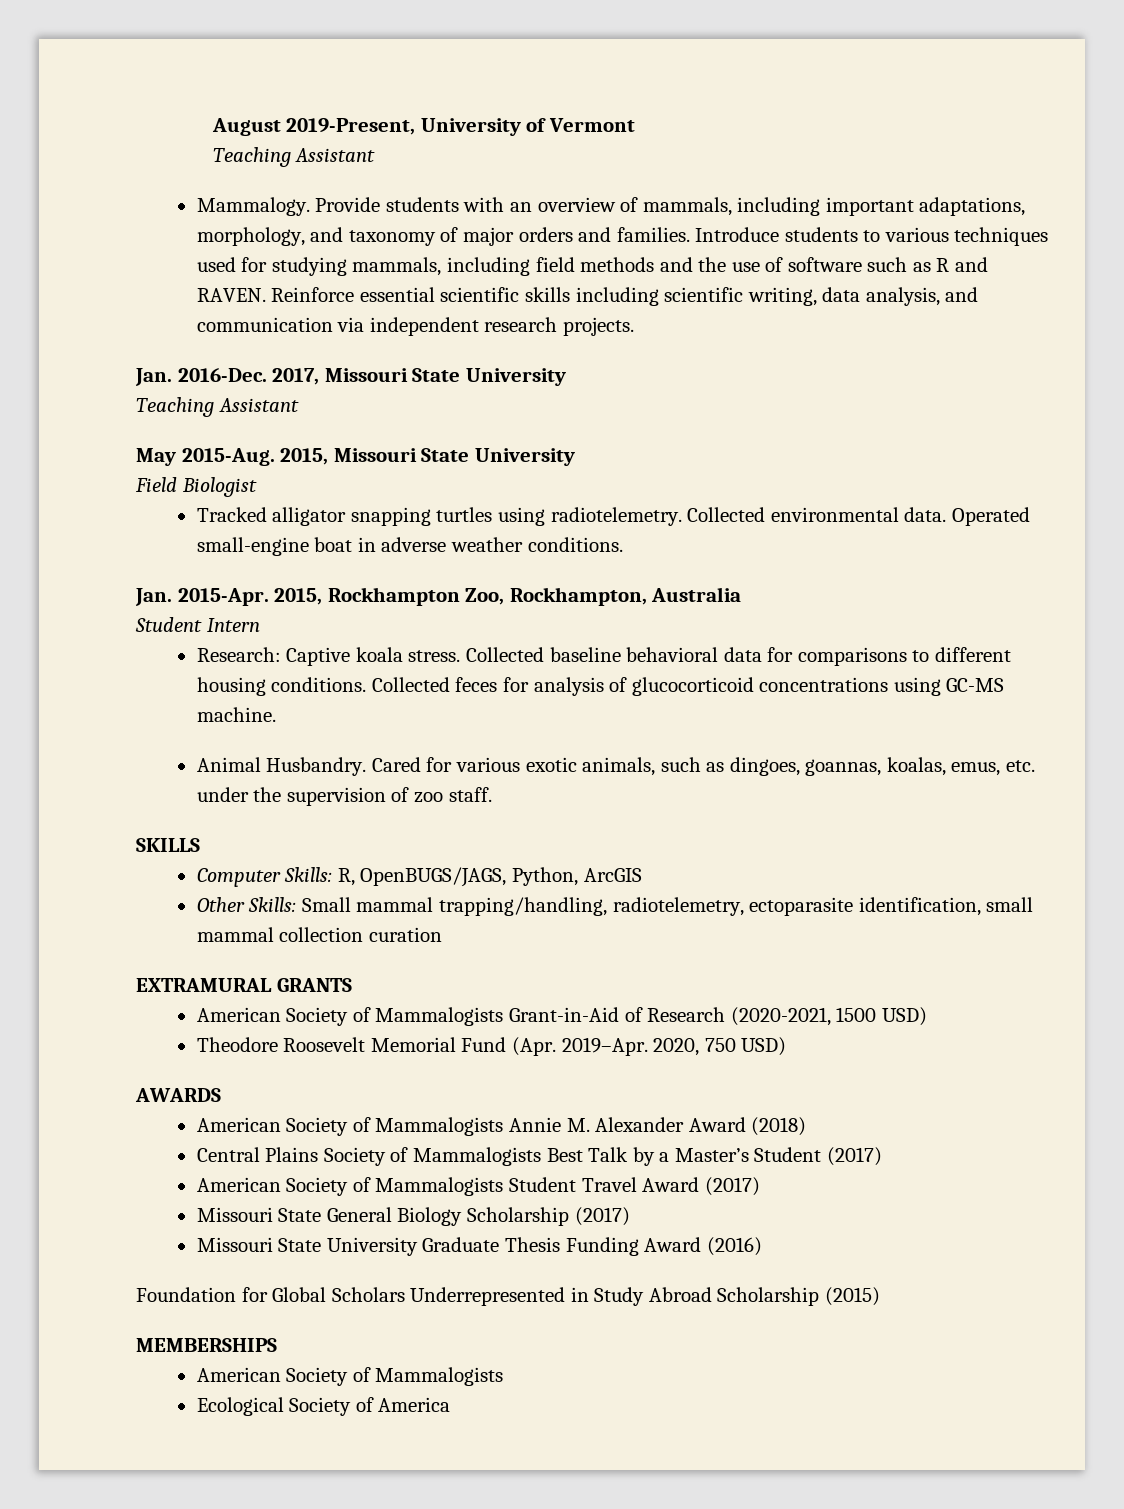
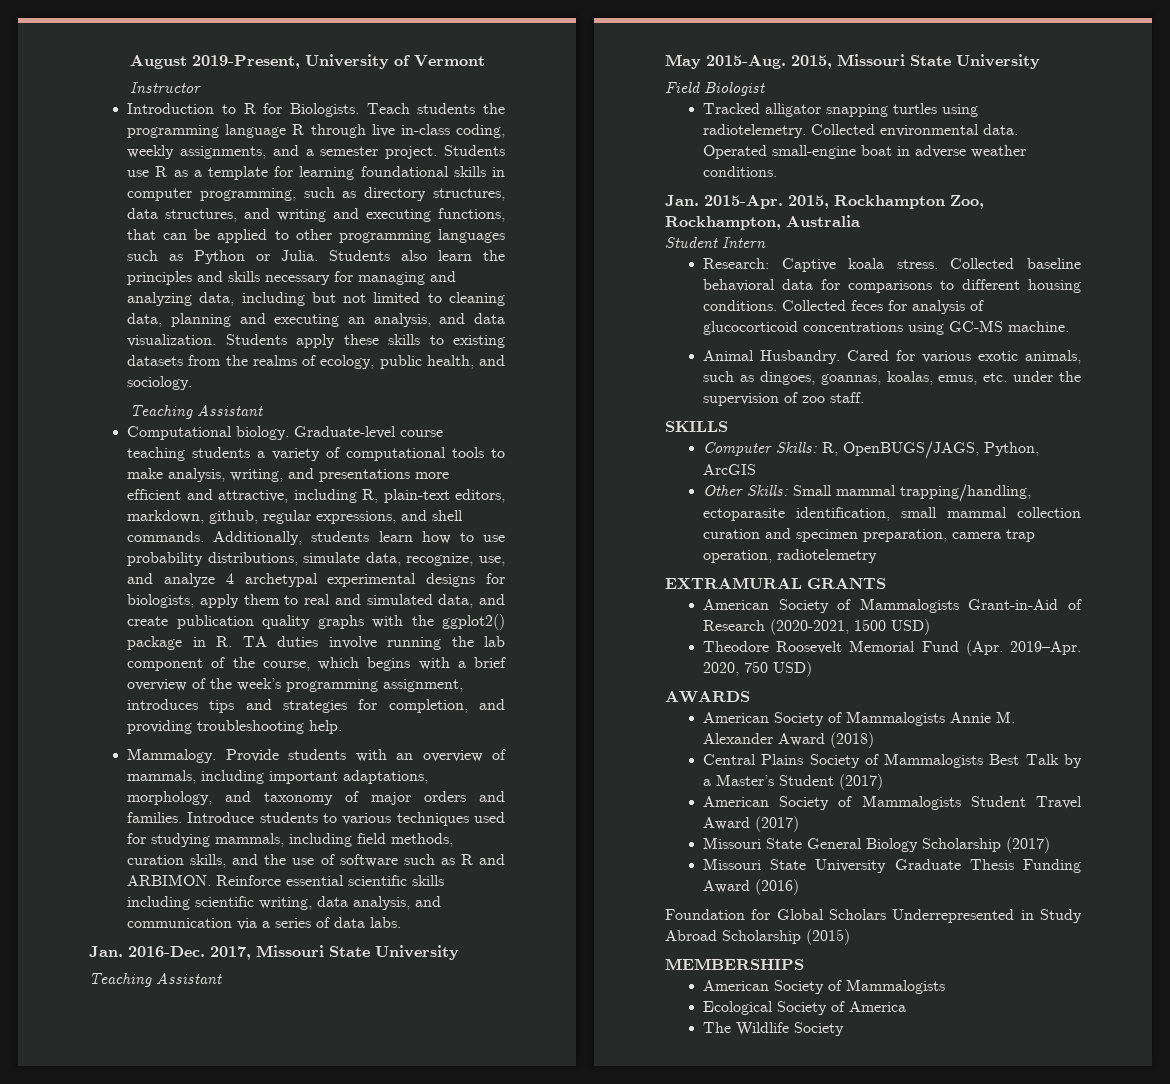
[212,147,376,167] Teaching Assistant -> [130,82,202,93] [127,103,506,117] [127,124,506,138] [127,145,505,159] [127,166,505,180] [127,187,505,201] [127,208,505,222] [127,229,505,243] [127,250,505,264] [127,271,457,285] [127,292,505,306] [127,313,506,327] [127,334,506,348] [127,355,505,369] [127,376,193,390] [130,404,264,419] [127,426,444,440] [127,447,505,461] [127,468,450,482] [127,489,506,503] [127,510,464,524] [127,531,506,545] [127,552,505,566] [127,573,505,587] [127,594,505,608] [127,614,506,630] [127,636,505,650] [127,657,506,671] [127,678,464,692] [127,699,505,713] [127,720,343,734] Instructor // Introduction to R for Biologists. Teach students the programming language R through live in-class coding, weekly assignments, and a semester project. Students use R as a template for learning foundational skills in computer programming, such as directory structures, data structures, and writing and executing functions, that can be applied to other programming languages such as Python or Julia. Students also learn the principles and skills necessary for managing and analyzing data, including but not limited to cleaning data, planning and executing an analysis, and data visualization. Students apply these skills to existing datasets from the realms of ecology, public health, and sociology. // Teaching Assistant // Computational biology. Graduate-level course teaching students a variety of computational tools to make analysis, writing, and presentations more efficient and attractive, including R, plain-text editors, markdown, github, regular expressions, and shell commands. Additionally, students learn how to use probability distributions, simulate data, recognize, use, and analyze 4 archetypal experimental designs for biologists, apply them to real and simulated data, and create publication quality graphs with the ggplot2() package in R. TA duties involve running the lab component of the course, which begins with a brief overview of the week’s programming assignment, introduces tips and strategies for completion, and providing troubleshooting help.
[580,257,655,272] methods -> [391,833,454,847] [127,854,227,868] methods, curation skills,
[196,288,266,302] RAVEN. -> [127,874,212,886] ARBIMON.
[369,317,635,336] independent research projects. -> [262,917,402,928] a series of data labs.
[612,897,744,916] radiotelemetry, -> (1032, 493) none
(442, 934) none -> [765,528,1036,542] [703,549,878,563] and specimen preparation, camera trap operation, radiotelemetry
(451, 1404) none -> [703,1022,845,1036] // The Wildlife Society

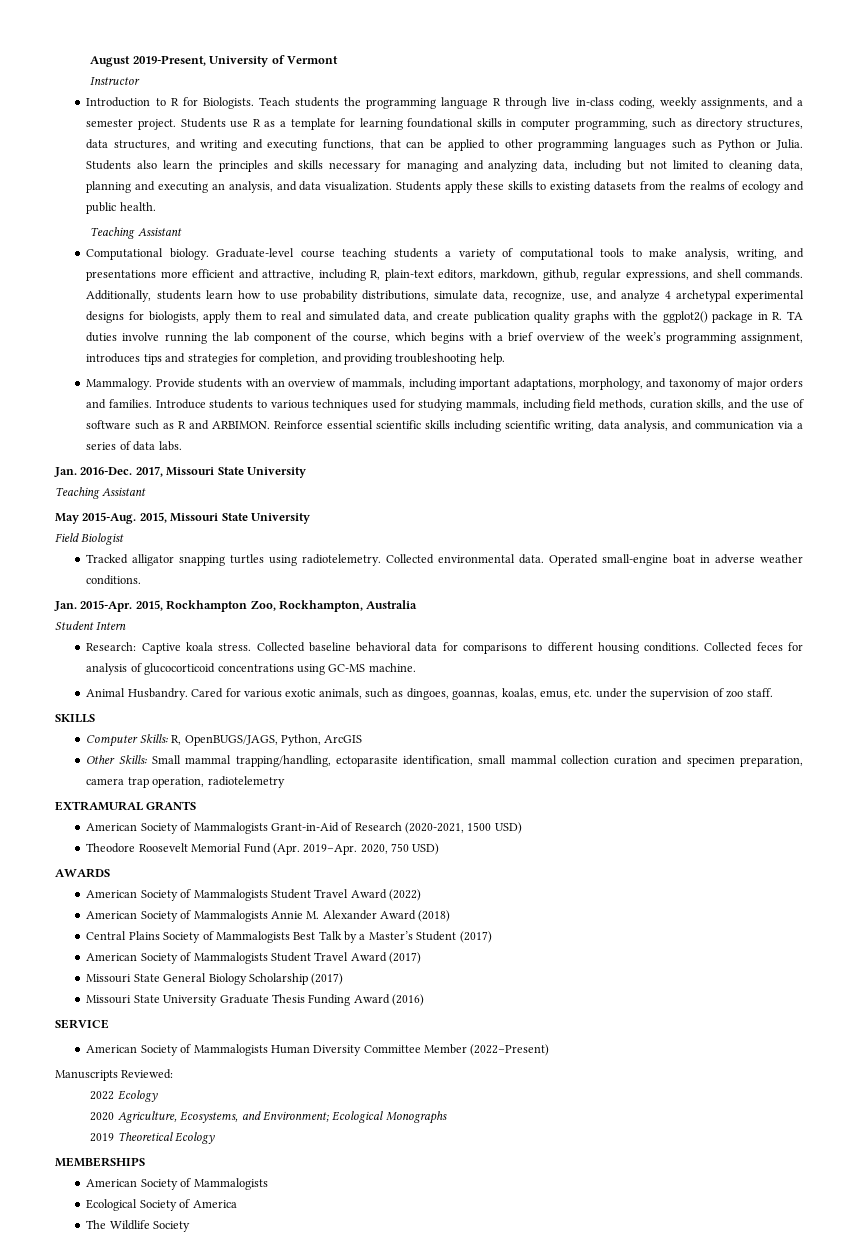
[320,355,505,369] [127,376,193,390] ecology, public health, and sociology. -> [742,181,805,193] [86,202,156,214] ecology and public health.
(750, 697) none -> [86,889,422,901] // American Society of Mammalogists Student Travel Award (2022)
[665,909,1082,923] [665,929,850,945] Foundation for Global Scholars Underrepresented in Study Abroad Scholarship (2015) -> [55,1019,109,1029] [86,1044,550,1056] [55,1069,174,1081] [90,1090,158,1102] [90,1111,447,1124] [90,1132,216,1144] SERVICE // American Society of Mammalogists Human Diversity Committee Member (2022–Present) // Manuscripts Reviewed: // 2022 Ecology // 2020 Agriculture, Ecosystems, and Environment; Ecological Monographs // 2019 Theoretical Ecology

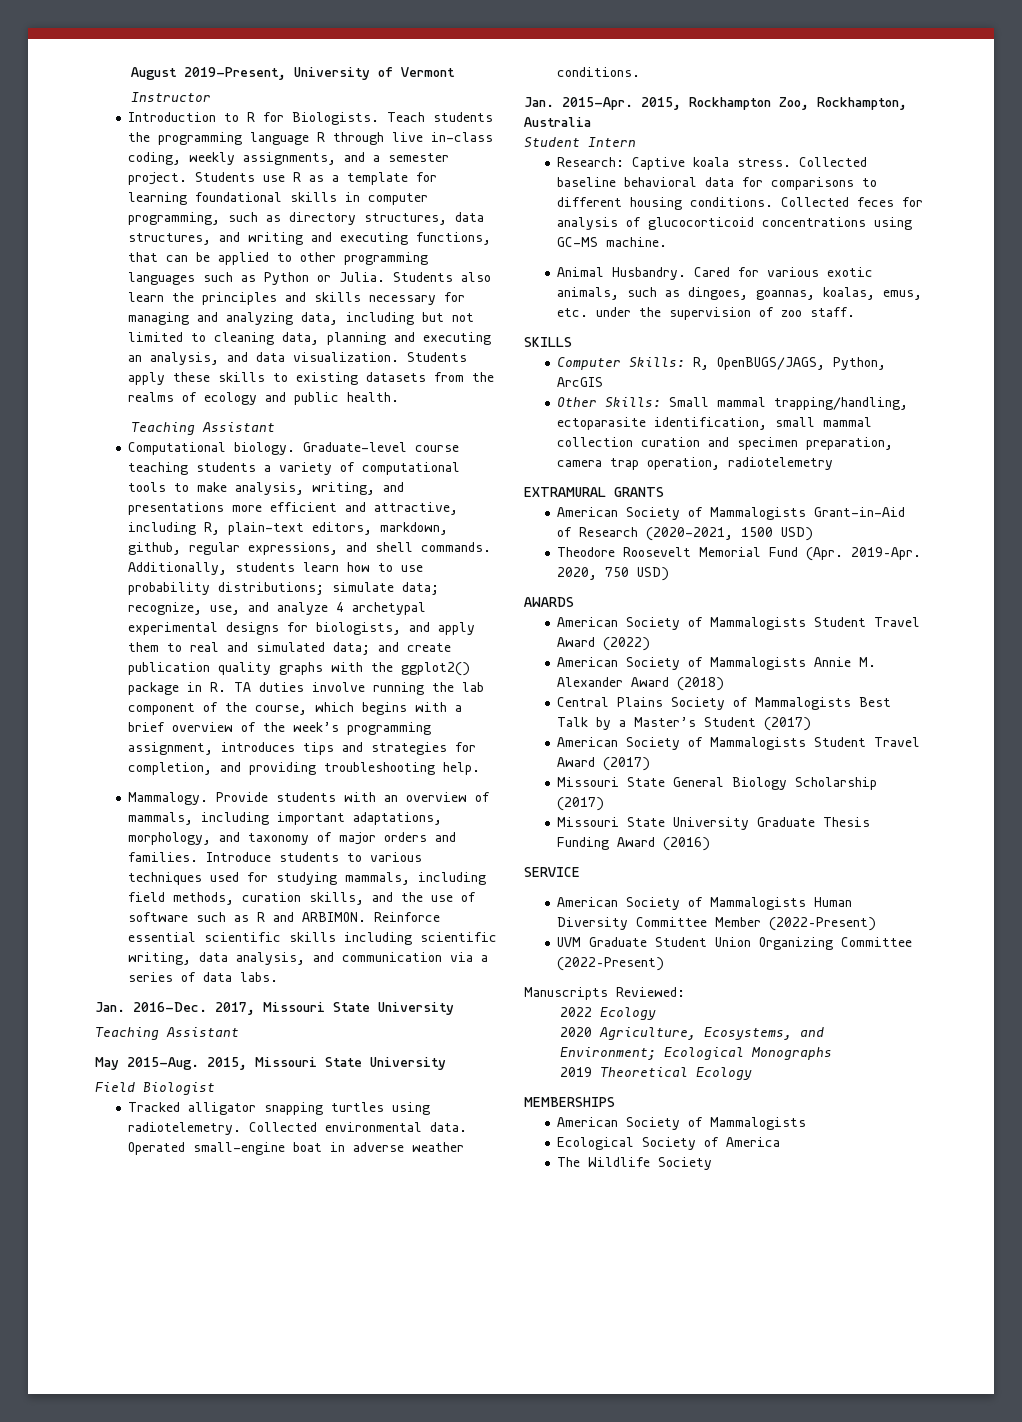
[362,290,509,301] distributions, simulate data, -> [218,582,440,595] distributions; simulate data;
(199, 317) none -> [409,622,431,632] and
[383,311,409,322] data, -> [333,642,371,655] data;
(550, 1050) none -> [557,937,913,950] [557,957,665,971] // UVM Graduate Student Union Organizing Committee (2022–Present)

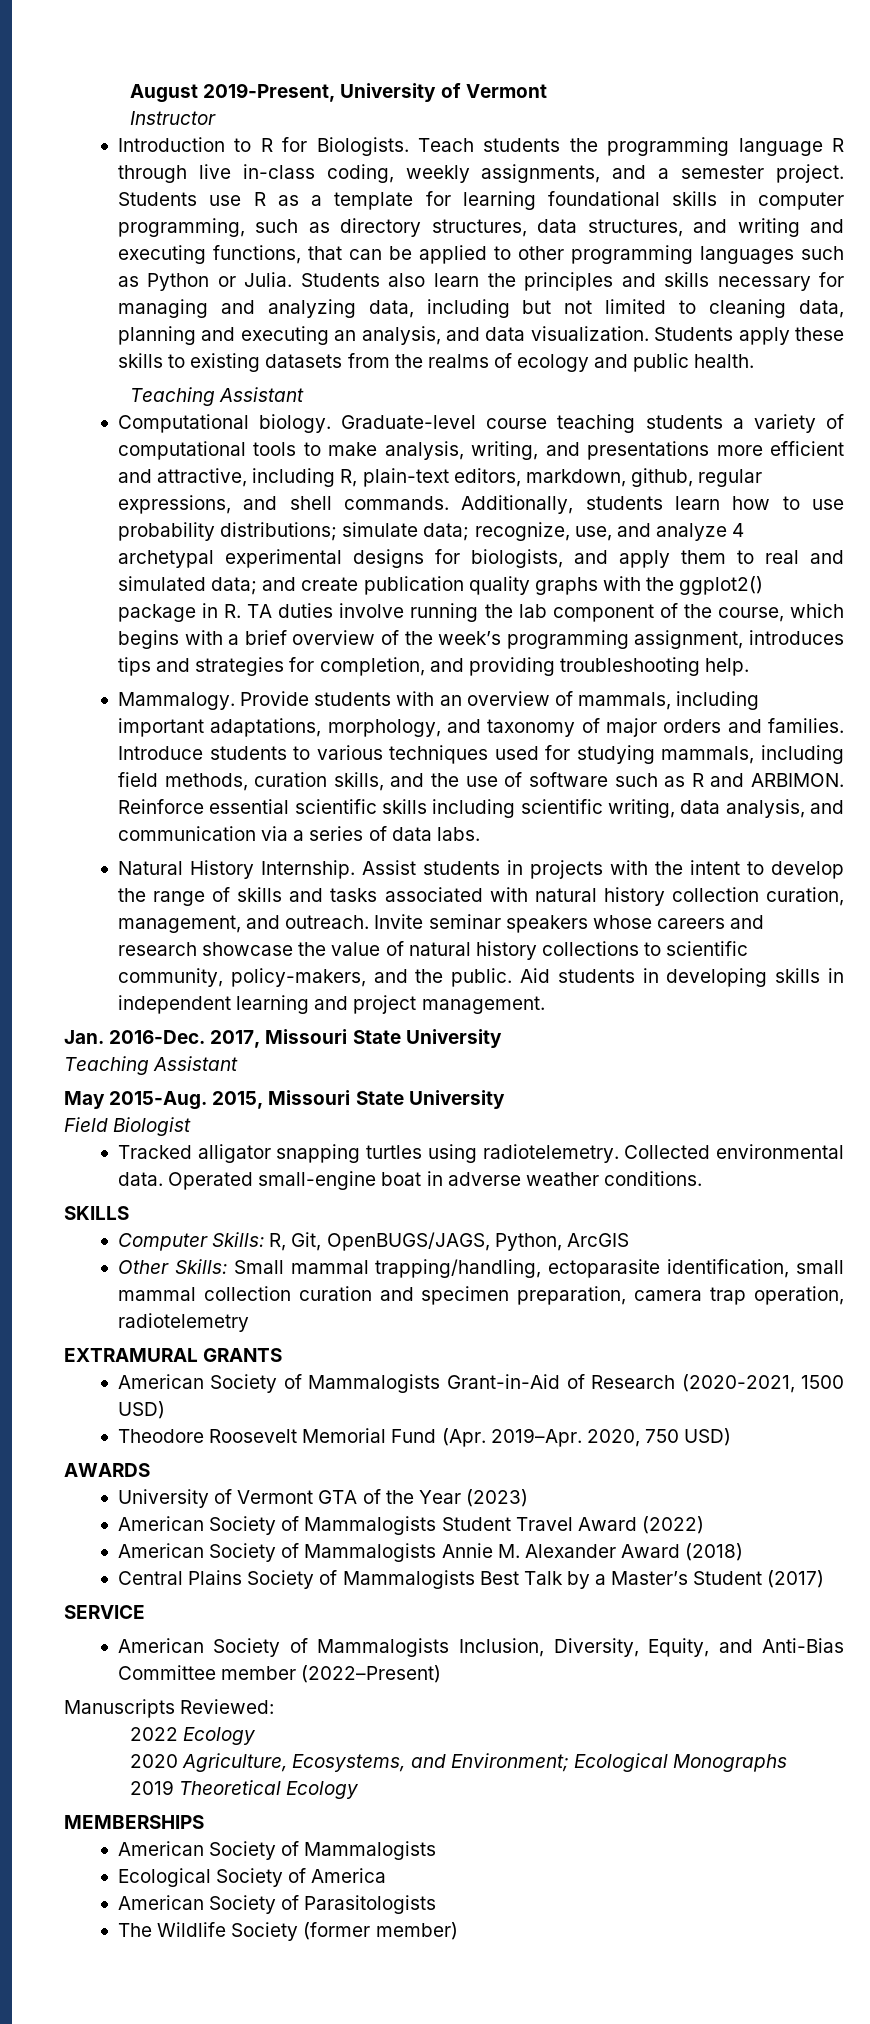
(279, 977) none -> [117,860,845,879] [117,887,844,906] [117,914,765,933] [117,941,749,960] [117,968,844,987] [117,995,545,1014] // Natural History Internship. Assist students in projects with the intent to develop the range of skills and tasks associated with natural history collection curation, management, and outreach. Invite seminar speakers whose careers and research showcase the value of natural history collections to scientific community, policy-makers, and the public. Aid students in developing skills in independent learning and project management.
[524,97,907,110] [524,117,591,127] [524,137,636,147] [557,157,868,170] [557,177,878,190] [557,197,924,210] [557,217,913,230] [557,237,668,247] [557,267,874,280] [557,287,923,300] [557,307,856,320] // Jan. 2015-Apr. 2015, Rockhampton Zoo, Rockhampton, Australia // Student Intern // Research: Captive koala stress. Collected baseline behavioral data for comparisons to different housing conditions. Collected feces for analysis of glucocorticoid concentrations using GC-MS machine. // Animal Husbandry. Cared for various exotic animals, such as dingoes, goannas, koalas, emus, etc. under the supervision of zoo staff. -> (702, 1178) none
(710, 363) none -> [291,1232,322,1251] Git,
(574, 602) none -> [117,1489,528,1508] // University of Vermont GTA of the Year (2023)
[557,737,921,750] [557,757,651,771] [557,777,878,790] [557,797,605,811] [557,817,871,830] [557,837,711,851] // American Society of Mammalogists Student Travel Award (2017) // Missouri State General Biology Scholarship (2017) // Missouri State University Graduate Thesis Funding Award (2016) -> (825, 1579) none
[814,897,853,907] [557,917,877,931] [557,937,913,950] Human Diversity Committee Member (2022–Present) // UVM Graduate Student Union Organizing Committee -> [458,1638,845,1657] [117,1665,297,1680] Inclusion, Diversity, Equity, and Anti-Bias Committee member
(781, 1142) none -> [117,1895,437,1914] // American Society of Parasitologists
(713, 1163) none -> [303,1922,458,1940] (former member)

